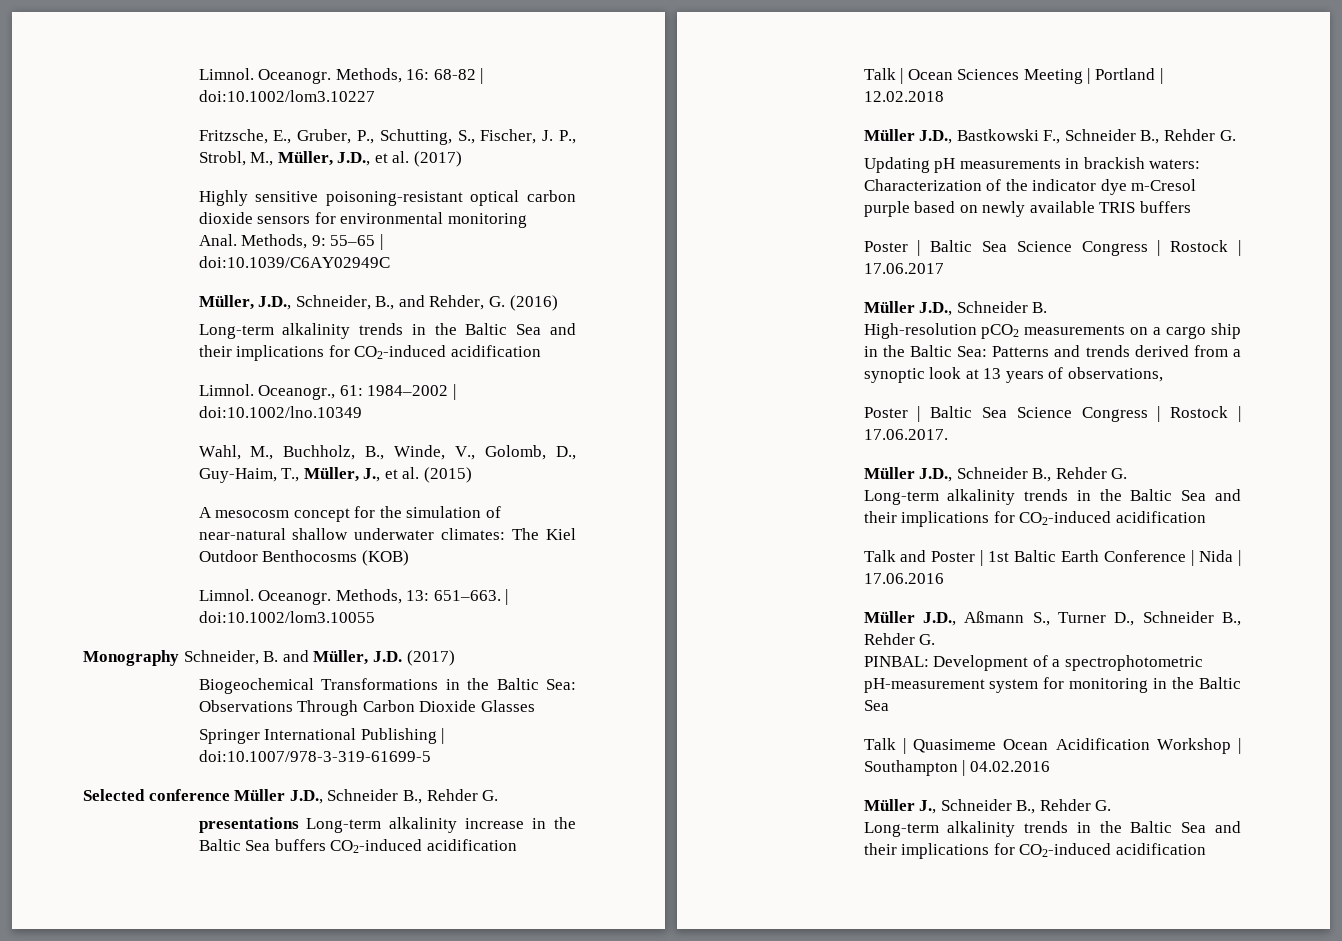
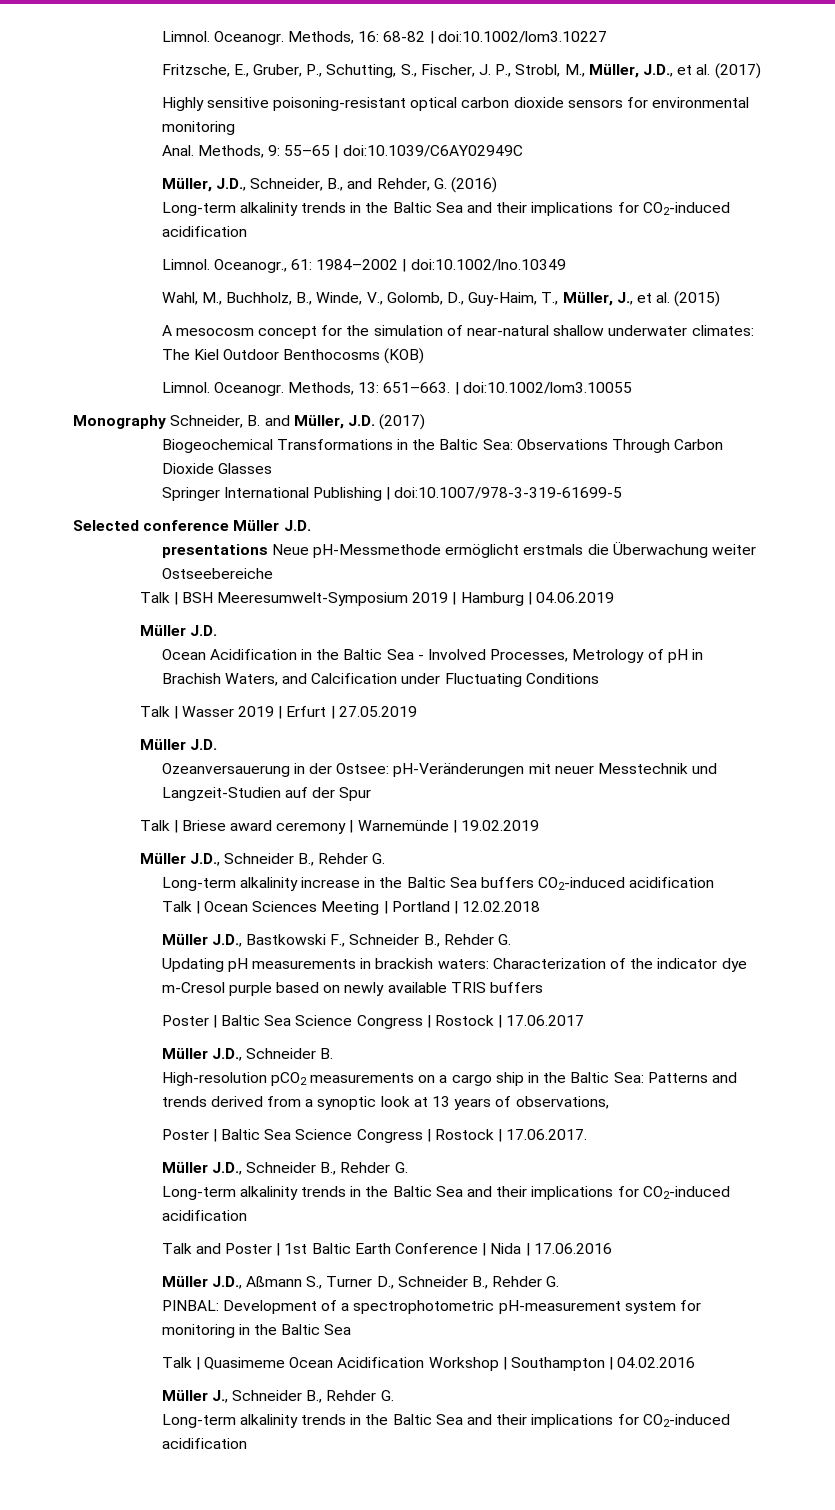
[289,789,499,804] [198,817,299,833] J.D., Schneider B., Rehder G. // presentations -> [283,520,311,531] [161,541,757,558] [161,568,273,579] [139,592,615,606] [139,625,217,636] [161,649,703,663] [161,673,599,687] [139,706,417,719] [139,739,217,750] [161,763,718,777] [161,787,372,801] [139,820,540,834] [139,853,386,866] J.D. // presentations Neue pH-Messmethode ermöglicht erstmals die Überwachung weiter Ostseebereiche // Talk | BSH Meeresumwelt-Symposium 2019 | Hamburg | 04.06.2019 // Müller J.D. // Ocean Acidification in the Baltic Sea - Involved Processes, Metrology of pH in Brachish Waters, and Calcification under Fluctuating Conditions // Talk | Wasser 2019 | Erfurt | 27.05.2019 // Müller J.D. // Ozeanversauerung in der Ostsee: pH-Veränderungen mit neuer Messtechnik und Langzeit-Studien auf der Spur // Talk | Briese award ceremony | Warnemünde | 19.02.2019 // Müller J.D., Schneider B., Rehder G. //

